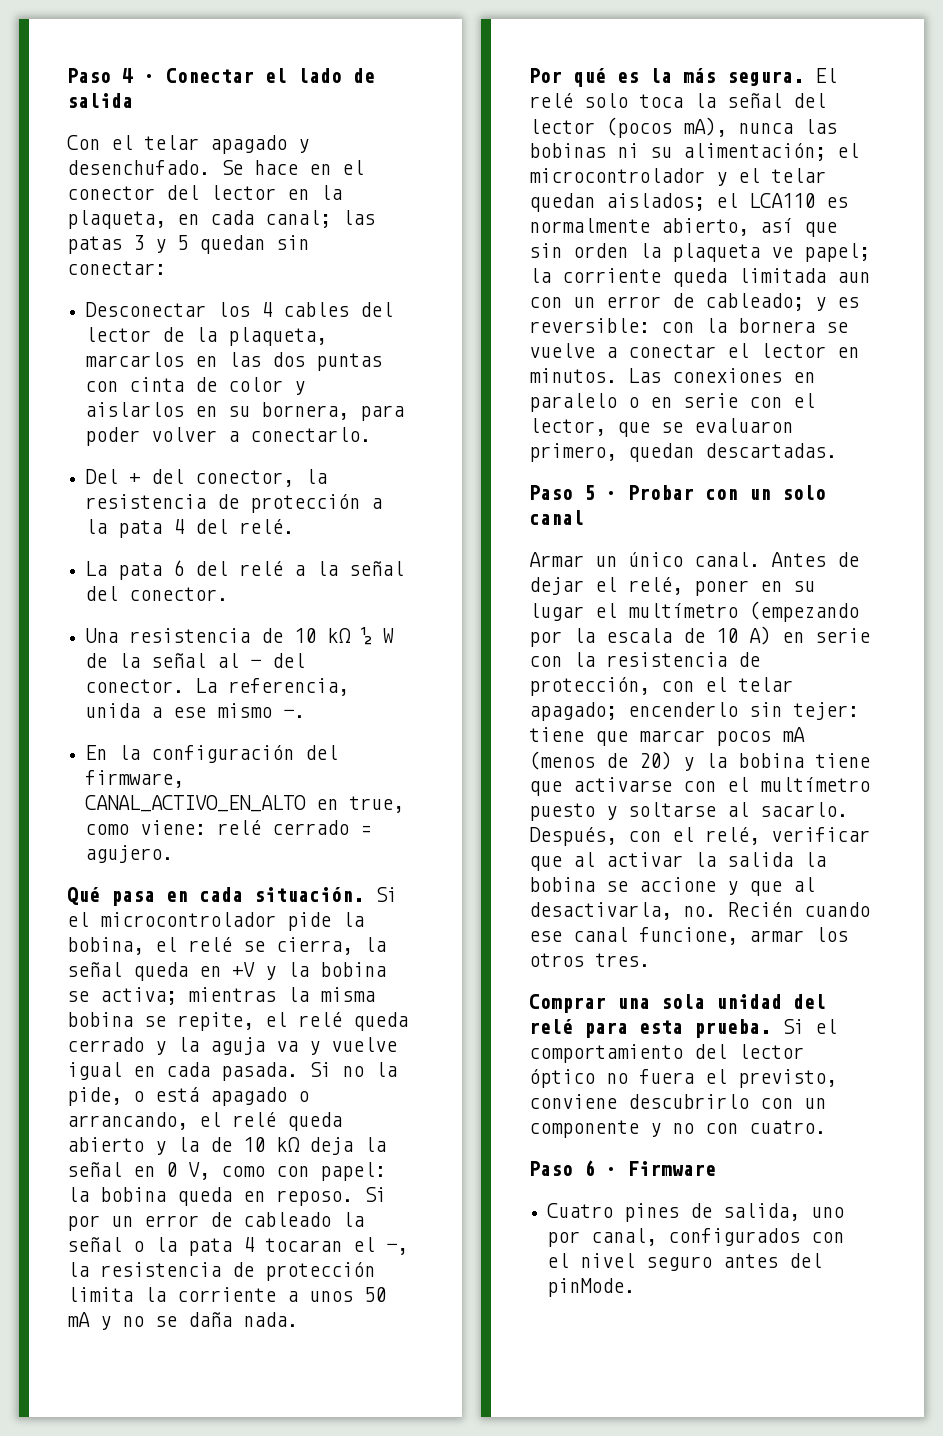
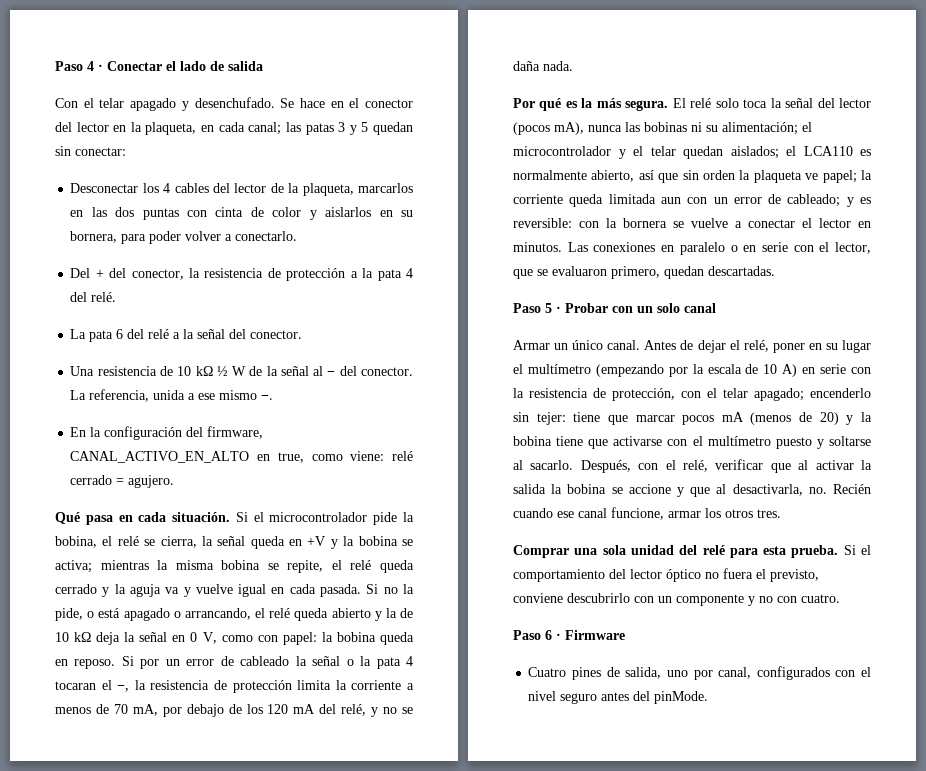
[309,1287,386,1302] [67,1312,90,1327] unos 50 mA -> [55,704,367,717] menos de 70 mA, por debajo de los 120 mA del relé,

